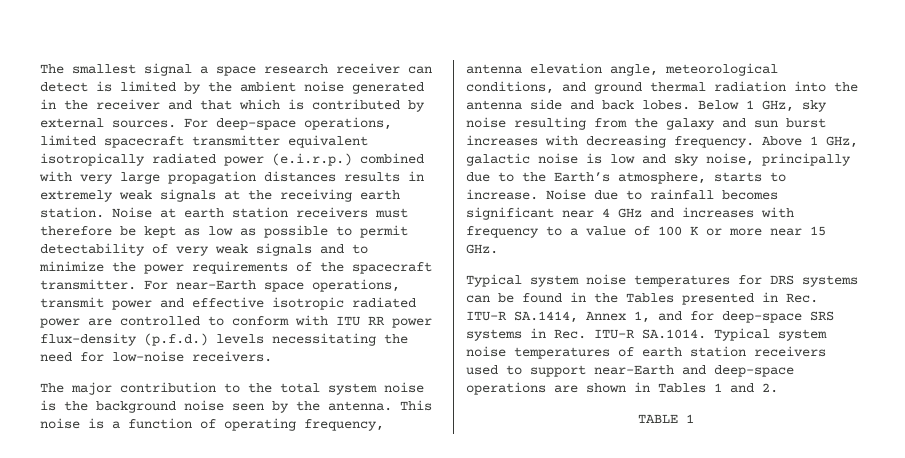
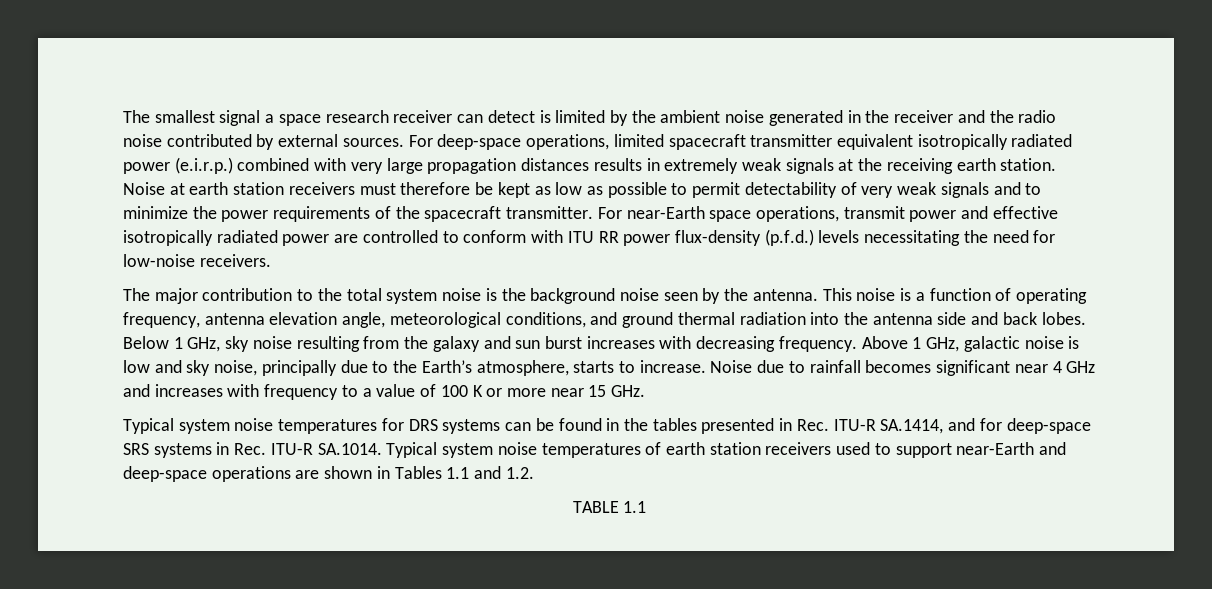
[200,99,304,110] that which is -> [989,110,1057,123] [123,134,162,147] the radio noise
[272,297,344,310] isotropic -> [123,230,213,246] isotropically
[626,293,674,303] Tables -> [652,418,697,431] tables
[586,311,650,323] Annex 1, -> (944, 426) none
[714,383,778,393] 1 and 2. -> [446,466,534,479] 1.1 and 1.2.
[685,414,694,423] 1 -> [623,501,647,513] 1.1

